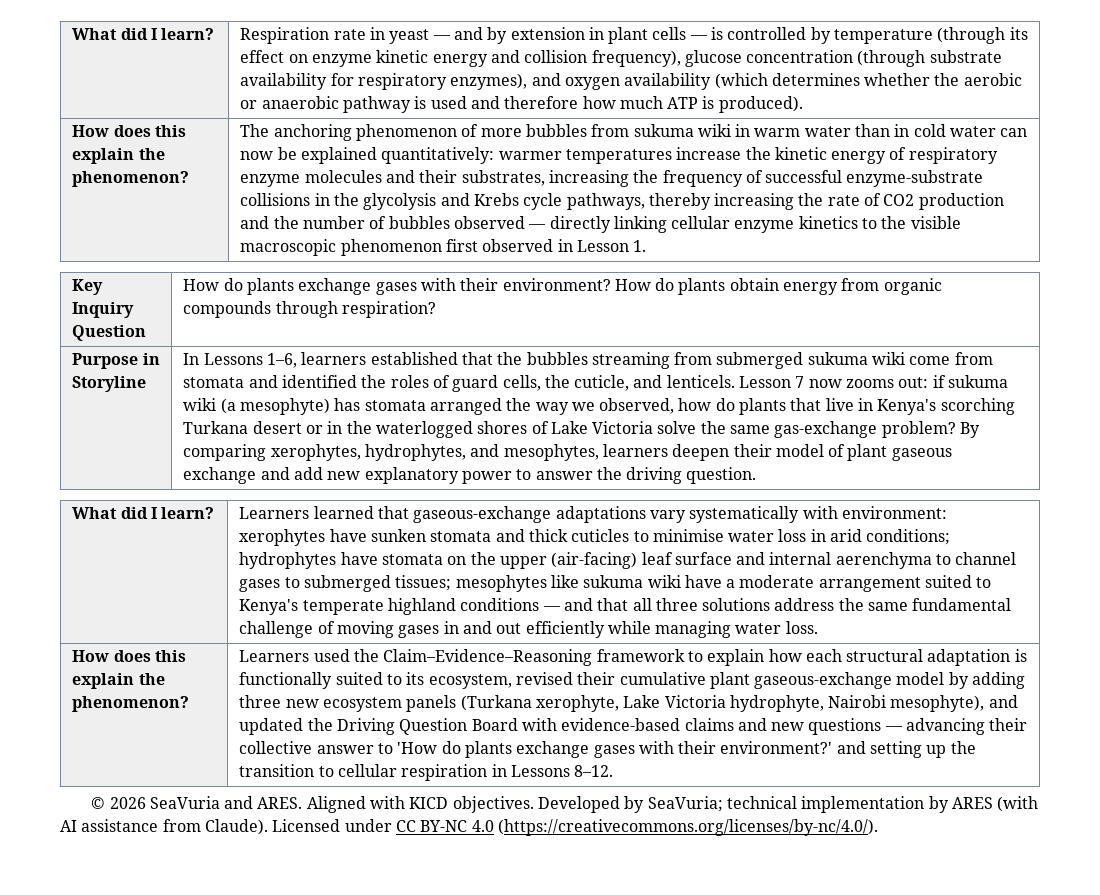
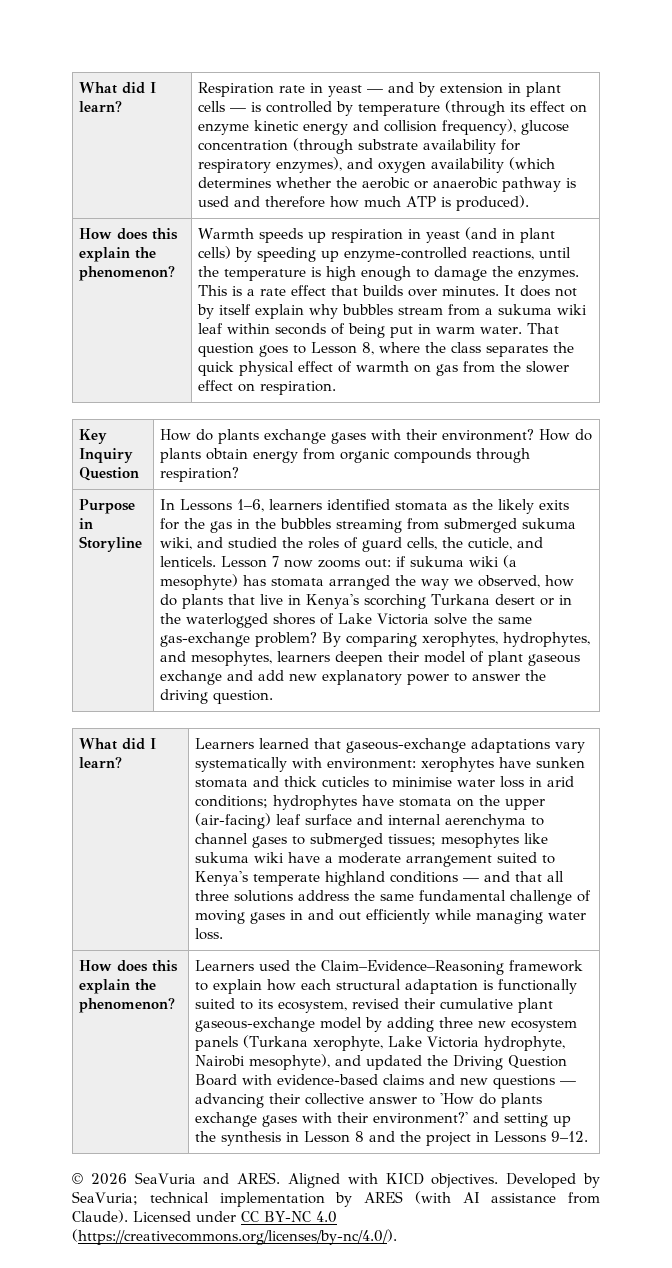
[240,124,1028,141] [240,147,998,164] [240,170,984,187] [240,193,1004,210] [240,216,961,233] [240,239,647,256] The anchoring phenomenon of more bubbles from sukuma wiki in warm water than in cold water can now be explained quantitatively: warmer temperatures increase the kinetic energy of respiratory enzyme molecules and their substrates, increasing the frequency of successful enzyme-substrate collisions in the glycolysis and Krebs cycle pathways, thereby increasing the rate of CO2 production and the number of bubbles observed — directly linking cellular enzyme kinetics to the visible macroscopic phenomenon first observed in Lesson 1. -> [198,227,556,243] [198,246,572,262] [198,266,580,281] [198,285,578,297] [197,304,588,319] [198,323,560,338] [198,342,575,357] [198,361,570,376] [198,380,337,395] Warmth speeds up respiration in yeast (and in plant cells) by speeding up enzyme-controlled reactions, until the temperature is high enough to damage the enzymes. This is a rate effect that builds over minutes. It does not by itself explain why bubbles stream from a sukuma wiki leaf within seconds of being put in warm water. That question goes to Lesson 8, where the class separates the quick physical effect of warmth on gas from the slower effect on respiration.
[370,352,493,365] established that -> [327,499,570,514] [160,518,251,533] identified stomata as the likely exits for the gas in
[872,352,993,365] [183,375,357,388] wiki come from stomata and identified -> [160,537,278,550] wiki, and studied
[239,764,488,781] transition to cellular respiration -> [221,1131,472,1146] synthesis in Lesson 8 and the project
[574,765,614,777] 8–12. -> [551,1131,589,1142] 9–12.

